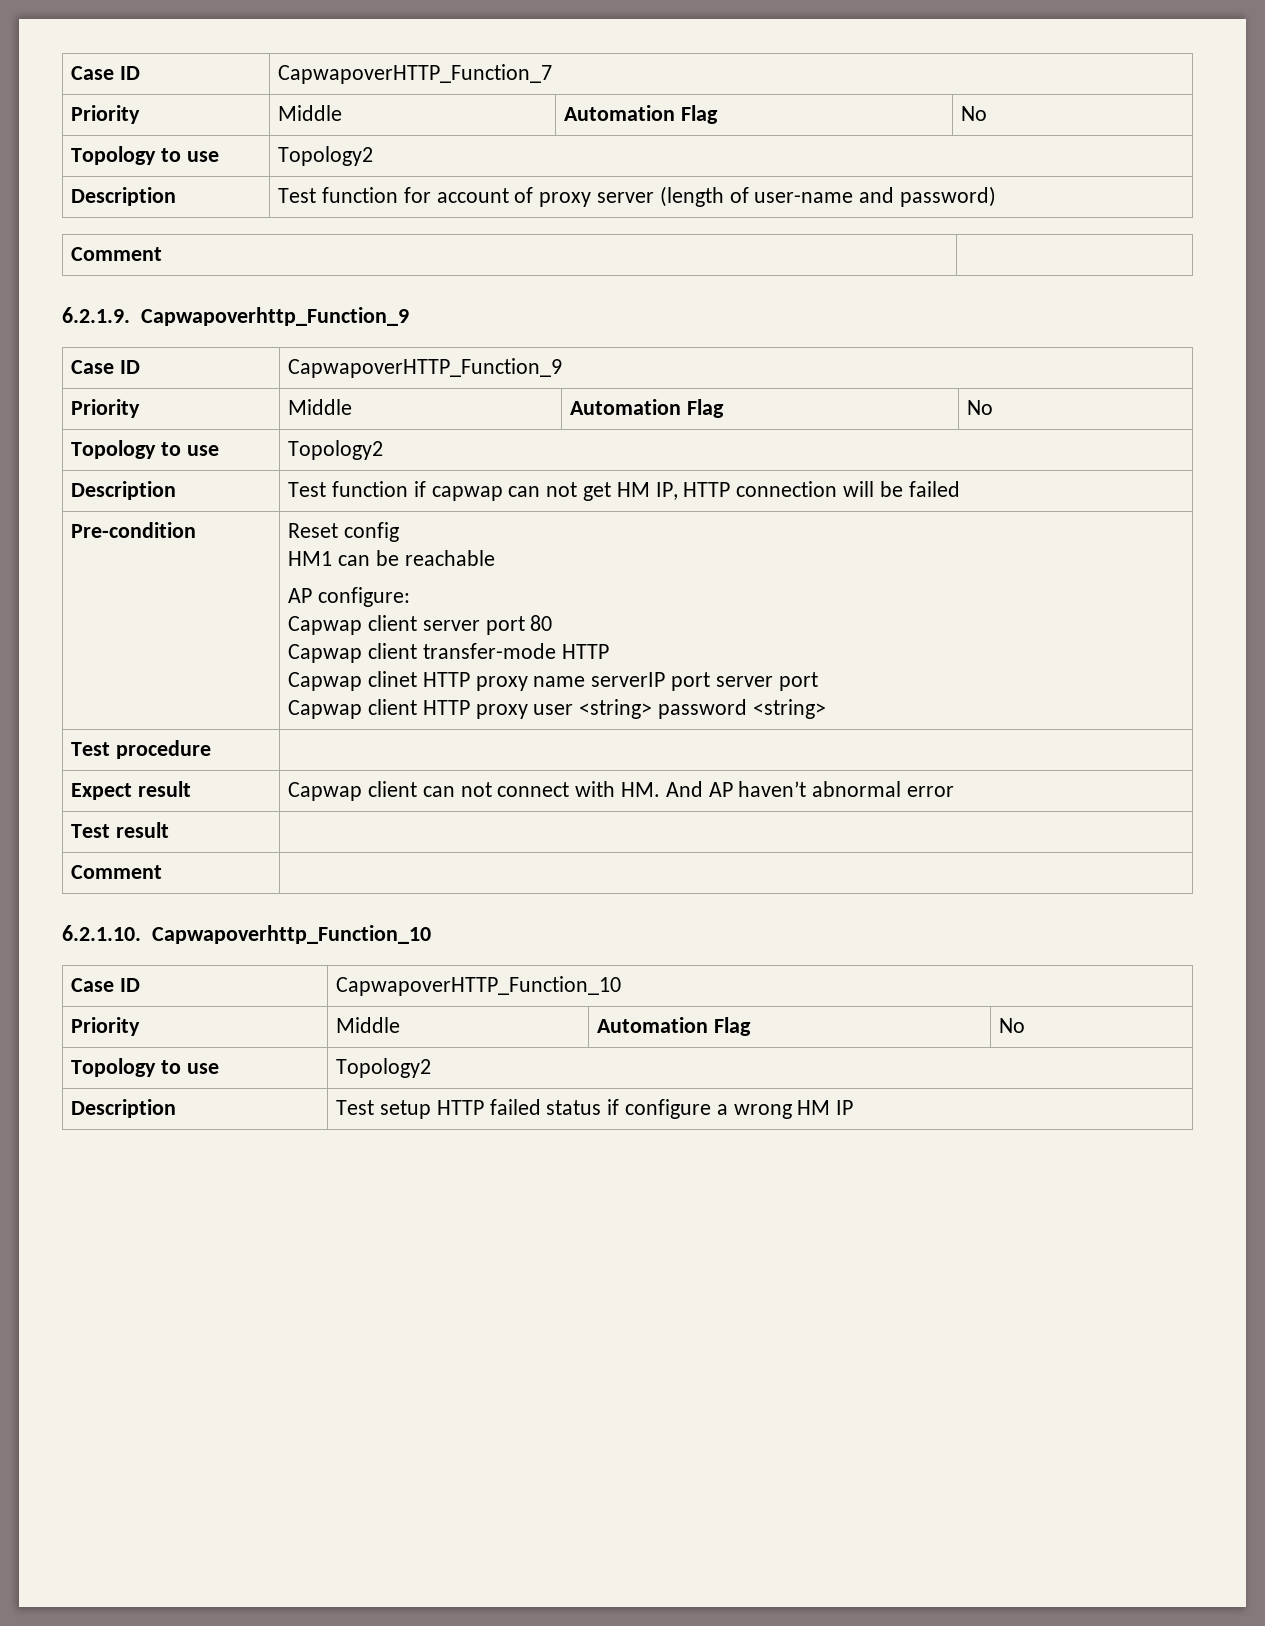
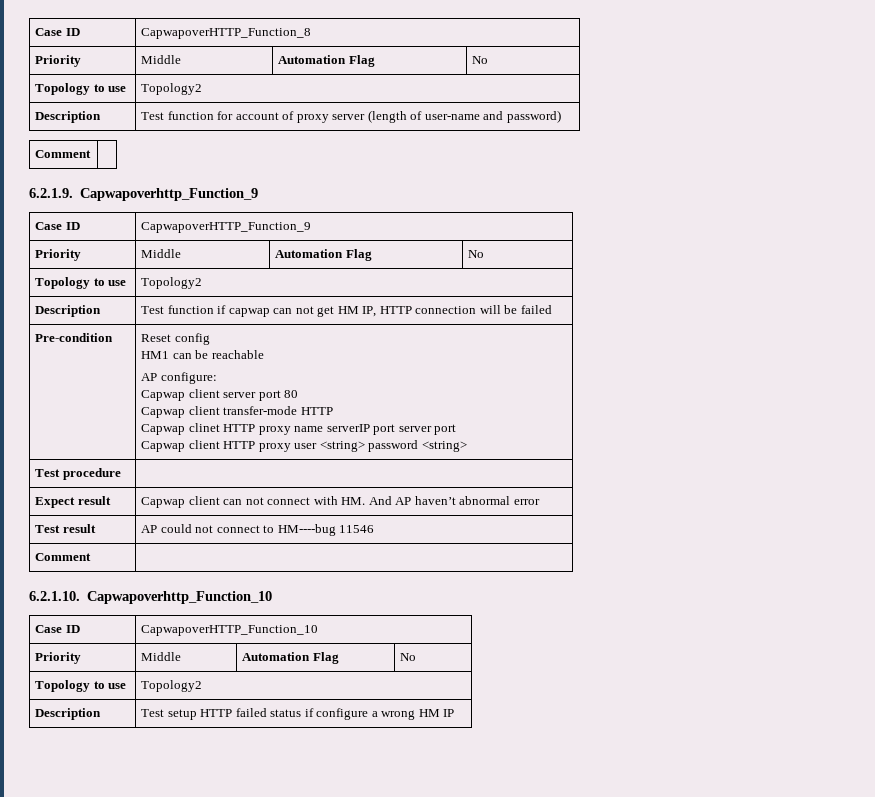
[71,66,140,80] [278,64,553,84] Case ID | CapwapoverHTTP_Function_7 -> [35,28,80,36] [141,28,312,39] Case ID | CapwapoverHTTP_Function_8
(169, 830) none -> [141,524,375,536] AP could not connect to HM----bug 11546

